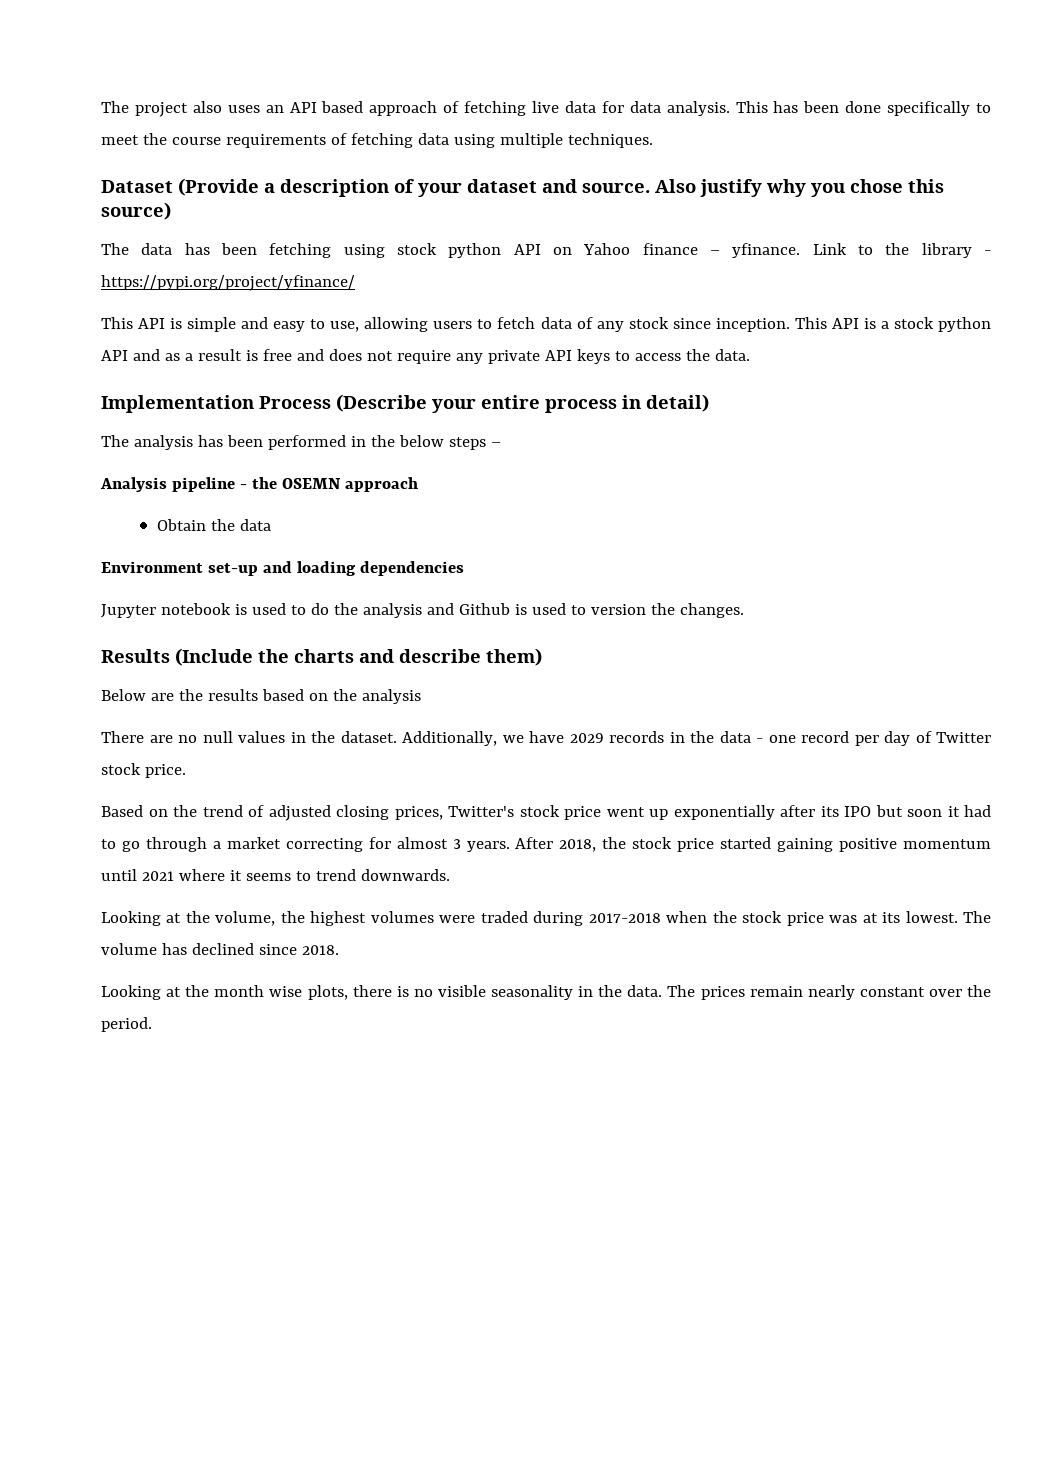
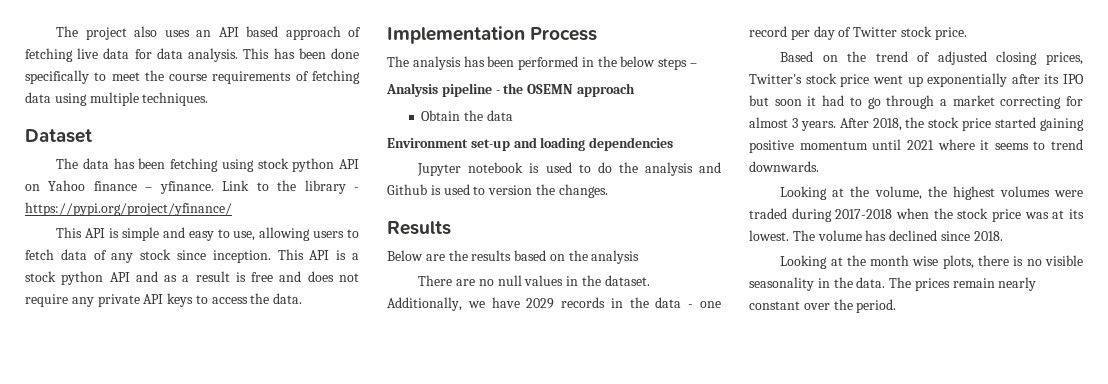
[178,178,944,197] [101,202,171,220] (Provide a description of your dataset and source. Also justify why you chose this source) -> (92, 136) none
[336,394,709,413] (Describe your entire process in detail) -> (598, 34) none
[175,648,542,666] (Include the charts and describe them) -> (451, 228) none

